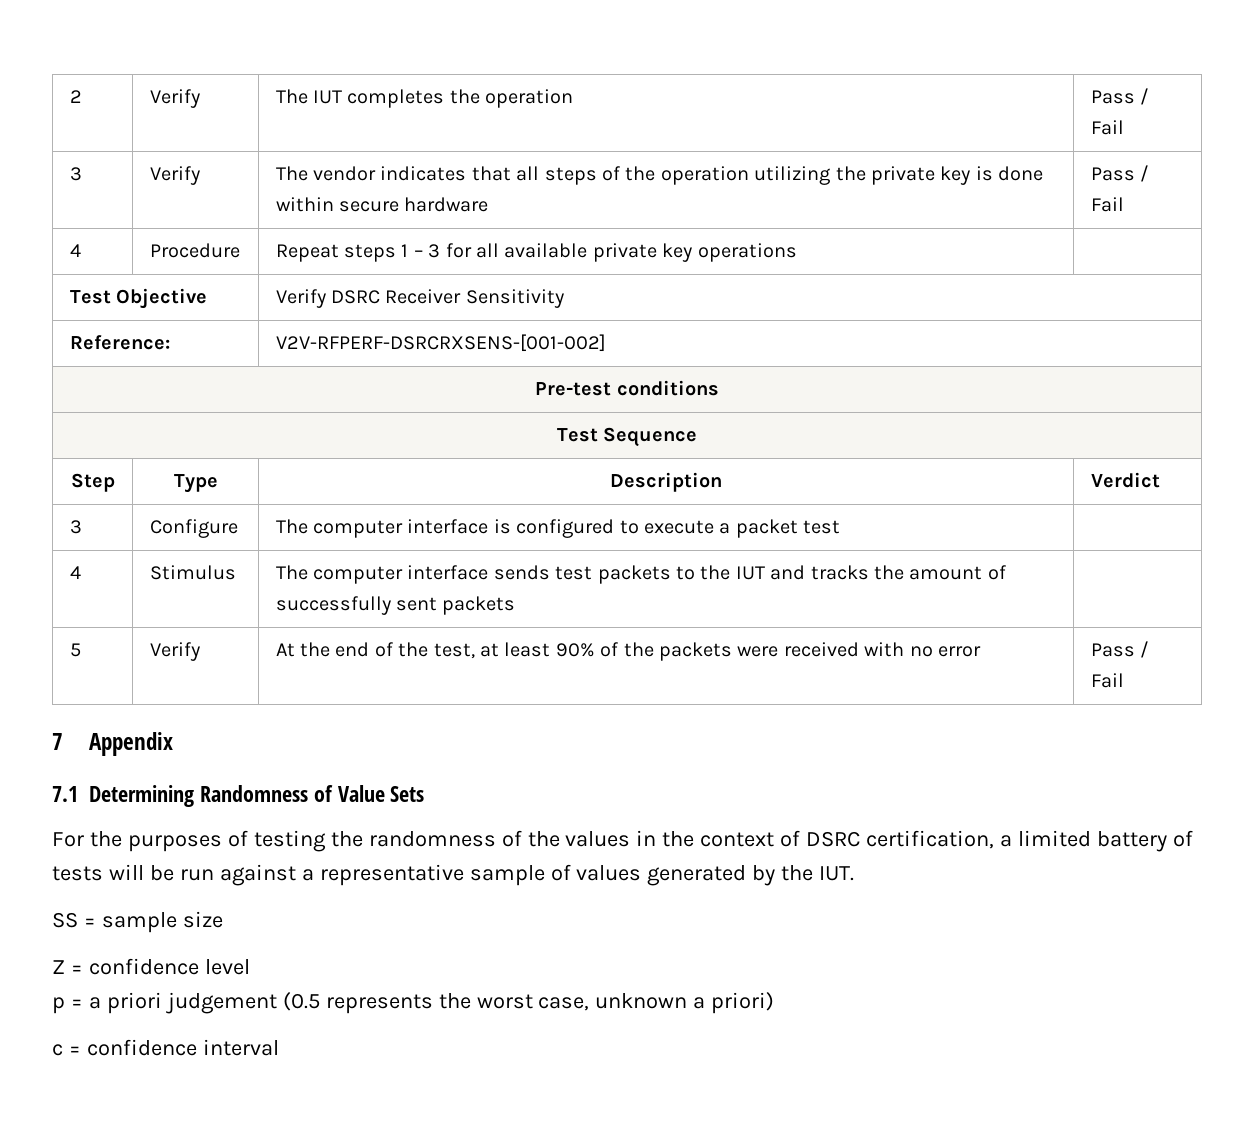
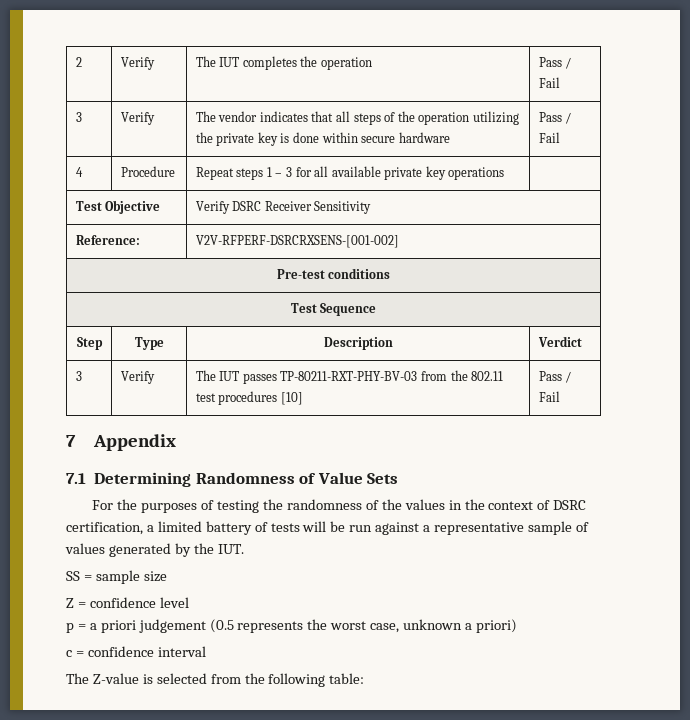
[149,519,238,538] [275,519,841,538] [69,566,81,579] [149,565,236,580] [275,565,1006,584] [275,596,516,615] [69,643,81,657] [149,642,200,661] [275,642,981,661] Configure | The computer interface is configured to execute a packet test | // 4 | Stimulus | The computer interface sends test packets to the IUT and tracks the amount of successfully sent packets | // 5 | Verify | At the end of the test, at least 90% of the packets were received with no error -> [120,371,155,384] [195,370,504,384] [195,391,303,405] Verify | The IUT passes TP-80211-RXT-PHY-BV-03 from the 802.11 test procedures [10]
(279, 1047) none -> [66,673,365,687] // The Z-value is selected from the following table:

